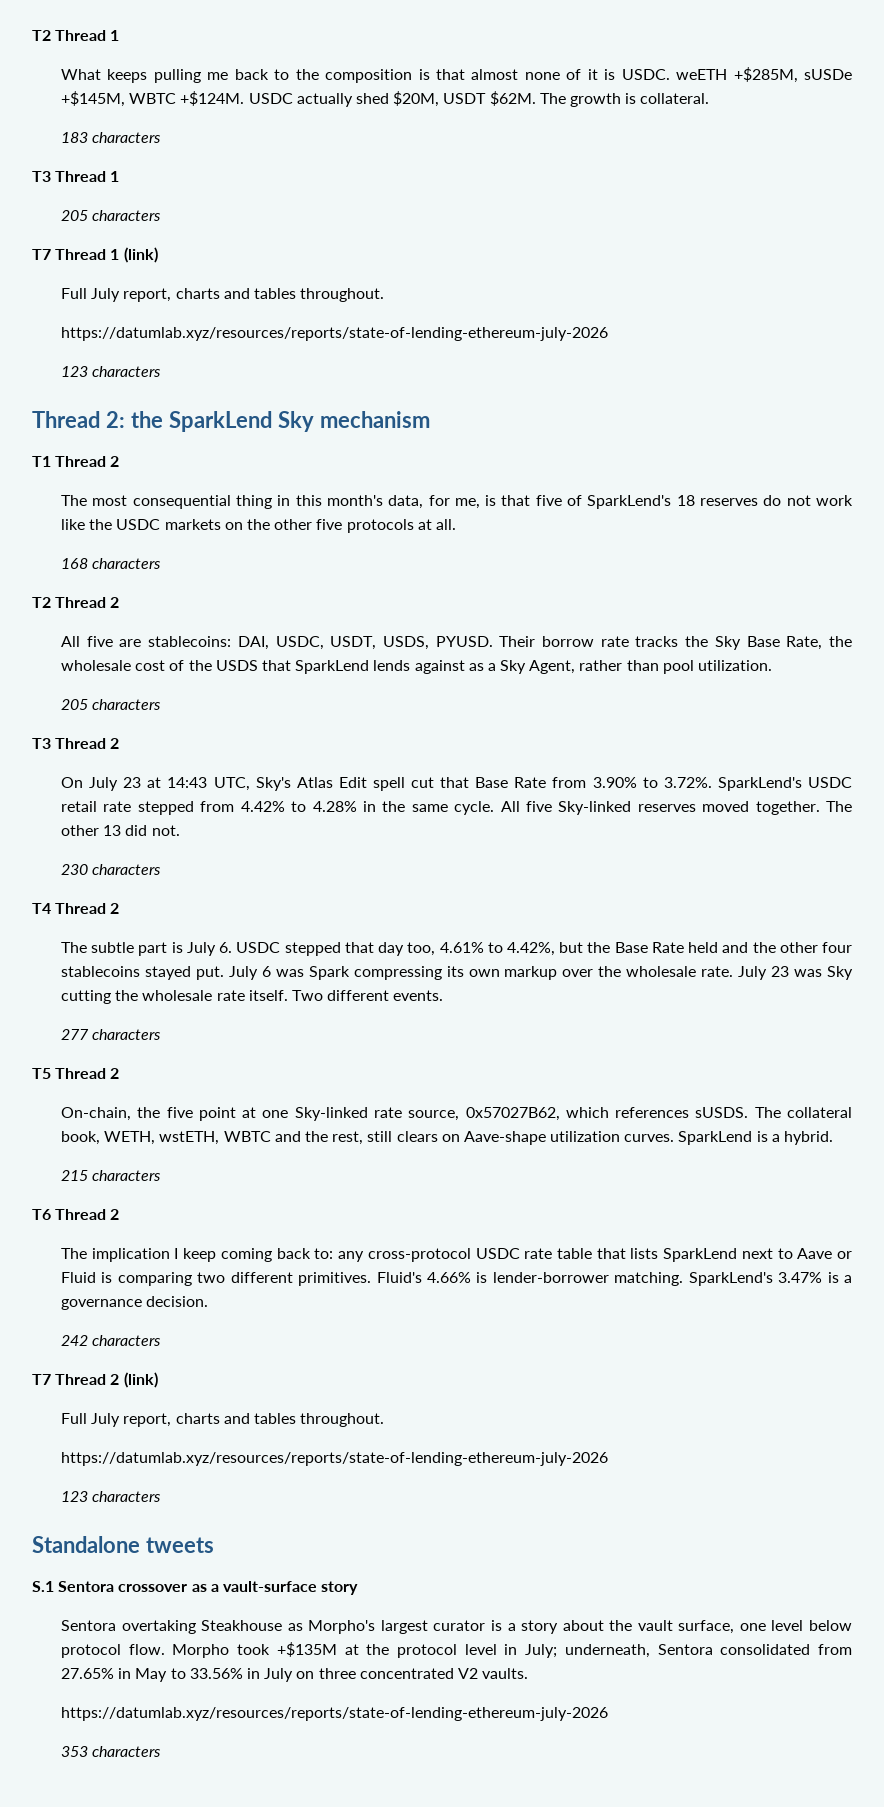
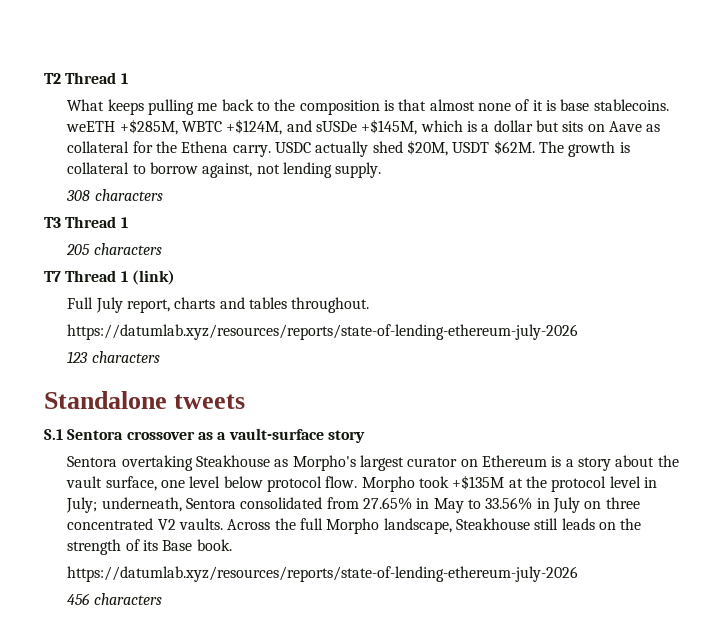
[621,67,852,83] [61,91,245,107] USDC. weETH +$285M, sUSDe +$145M, WBTC +$124M. -> [560,99,669,111] [66,119,661,135] [67,141,271,157] base stablecoins. weETH +$285M, WBTC +$124M, and sUSDe +$145M, which is a dollar but sits on Aave as collateral for the Ethena carry.
[640,93,710,104] [61,132,89,143] collateral. // 183 -> [67,162,382,178] [66,190,91,201] collateral to borrow against, not lending supply. // 308
[32,411,430,432] [32,456,120,467] [61,495,853,509] [61,519,456,533] [61,558,162,569] [32,597,120,608] [61,636,852,650] [61,660,772,674] [61,699,162,710] [32,738,120,749] [61,777,852,791] [61,801,853,815] [61,825,180,836] [61,864,162,875] [32,903,120,914] [61,942,853,956] [61,966,853,980] [61,990,444,1004] [61,1029,162,1040] [32,1068,120,1079] [61,1107,852,1121] [61,1131,833,1145] [61,1170,162,1181] [32,1209,120,1220] [61,1248,852,1262] [61,1272,852,1286] [61,1296,209,1310] [61,1335,162,1346] [32,1372,158,1388] [61,1413,385,1427] [61,1452,609,1466] [61,1491,162,1502] // Thread 2: the SparkLend Sky mechanism // T1 Thread 2 // The most consequential thing in this month's data, for me, is that five of SparkLend's 18 reserves do not work like the USDC markets on the other five protocols at all. // 168 characters // T2 Thread 2 // All five are stablecoins: DAI, USDC, USDT, USDS, PYUSD. Their borrow rate tracks the Sky Base Rate, the wholesale cost of the USDS that SparkLend lends against as a Sky Agent, rather than pool utilization. // 205 characters // T3 Thread 2 // On July 23 at 14:43 UTC, Sky's Atlas Edit spell cut that Base Rate from 3.90% to 3.72%. SparkLend's USDC retail rate stepped from 4.42% to 4.28% in the same cycle. All five Sky-linked reserves moved together. The other 13 did not. // 230 characters // T4 Thread 2 // The subtle part is July 6. USDC stepped that day too, 4.61% to 4.42%, but the Base Rate held and the other four stablecoins stayed put. July 6 was Spark compressing its own markup over the wholesale rate. July 23 was Sky cutting the wholesale rate itself. Two different events. // 277 characters // T5 Thread 2 // On-chain, the five point at one Sky-linked rate source, 0x57027B62, which references sUSDS. The collateral book, WETH, wstETH, WBTC and the rest, still clears on Aave-shape utilization curves. SparkLend is a hybrid. // 215 characters // T6 Thread 2 // The implication I keep coming back to: any cross-protocol USDC rate table that lists SparkLend next to Aave or Fluid is comparing two different primitives. Fluid's 4.66% is lender-borrower matching. SparkLend's 3.47% is a governance decision. // 242 characters // T7 Thread 2 (link) // Full July report, charts and tables throughout. // https://datumlab.xyz/resources/reports/state-of-lending-ethereum-july-2026 // 123 characters -> (160, 357) none
(486, 1625) none -> [460,455,547,467] on Ethereum
[61,1707,609,1721] [61,1746,89,1757] // https://datumlab.xyz/resources/reports/state-of-lending-ethereum-july-2026 // 353 -> [227,518,642,534] [67,539,232,555] [67,566,579,582] [67,593,91,605] Across the full Morpho landscape, Steakhouse still leads on the strength of its Base book. // https://datumlab.xyz/resources/reports/state-of-lending-ethereum-july-2026 // 456

